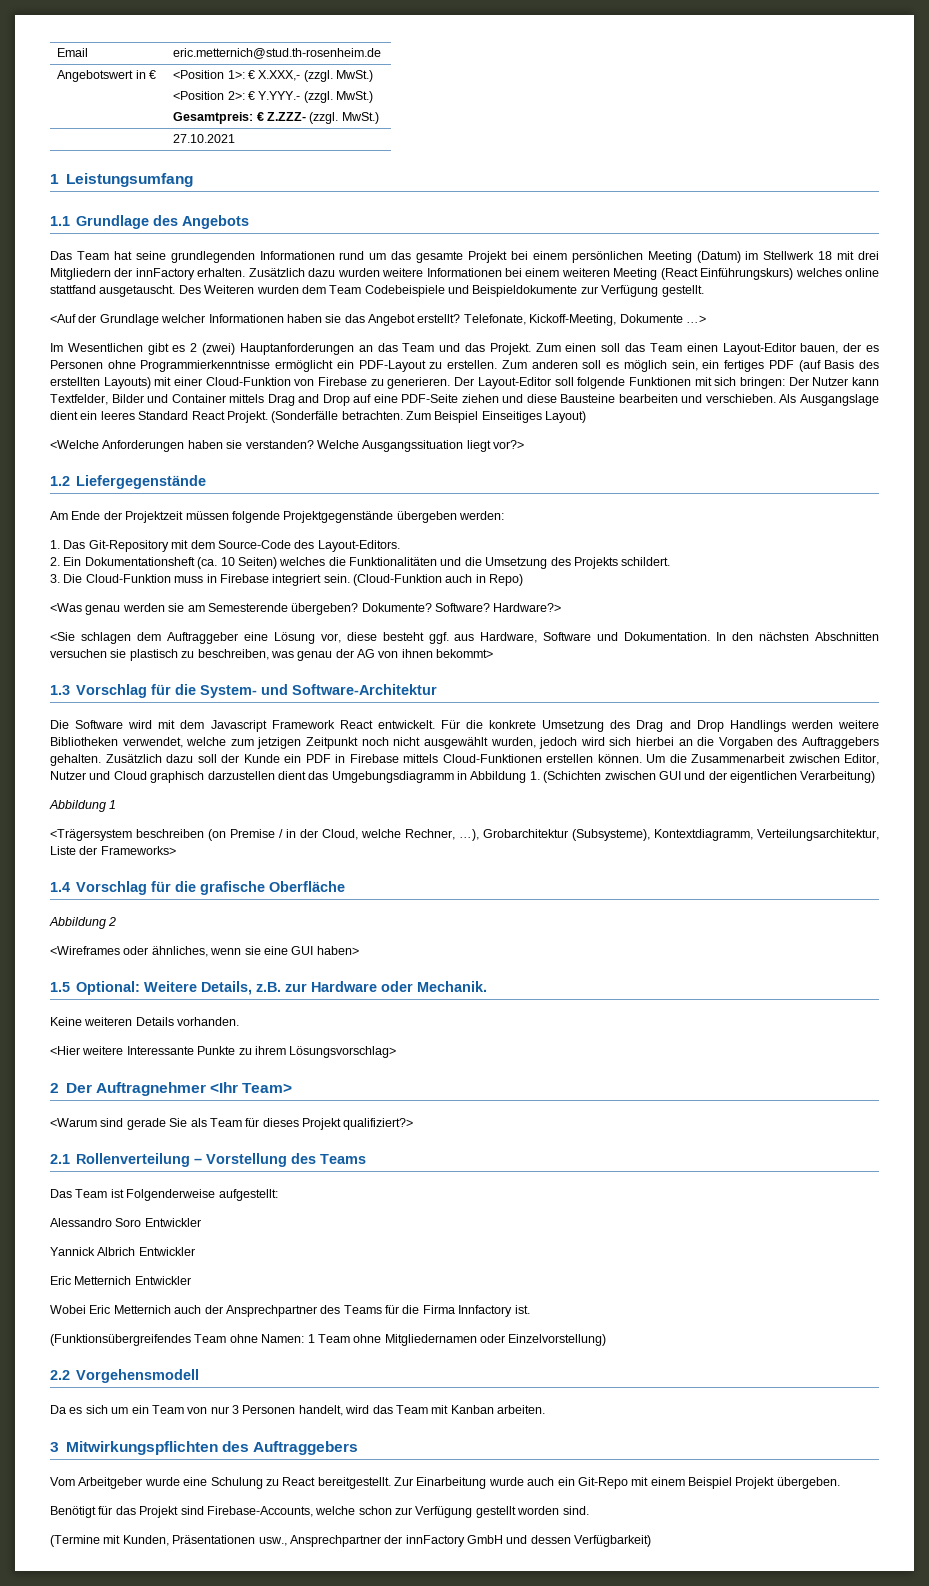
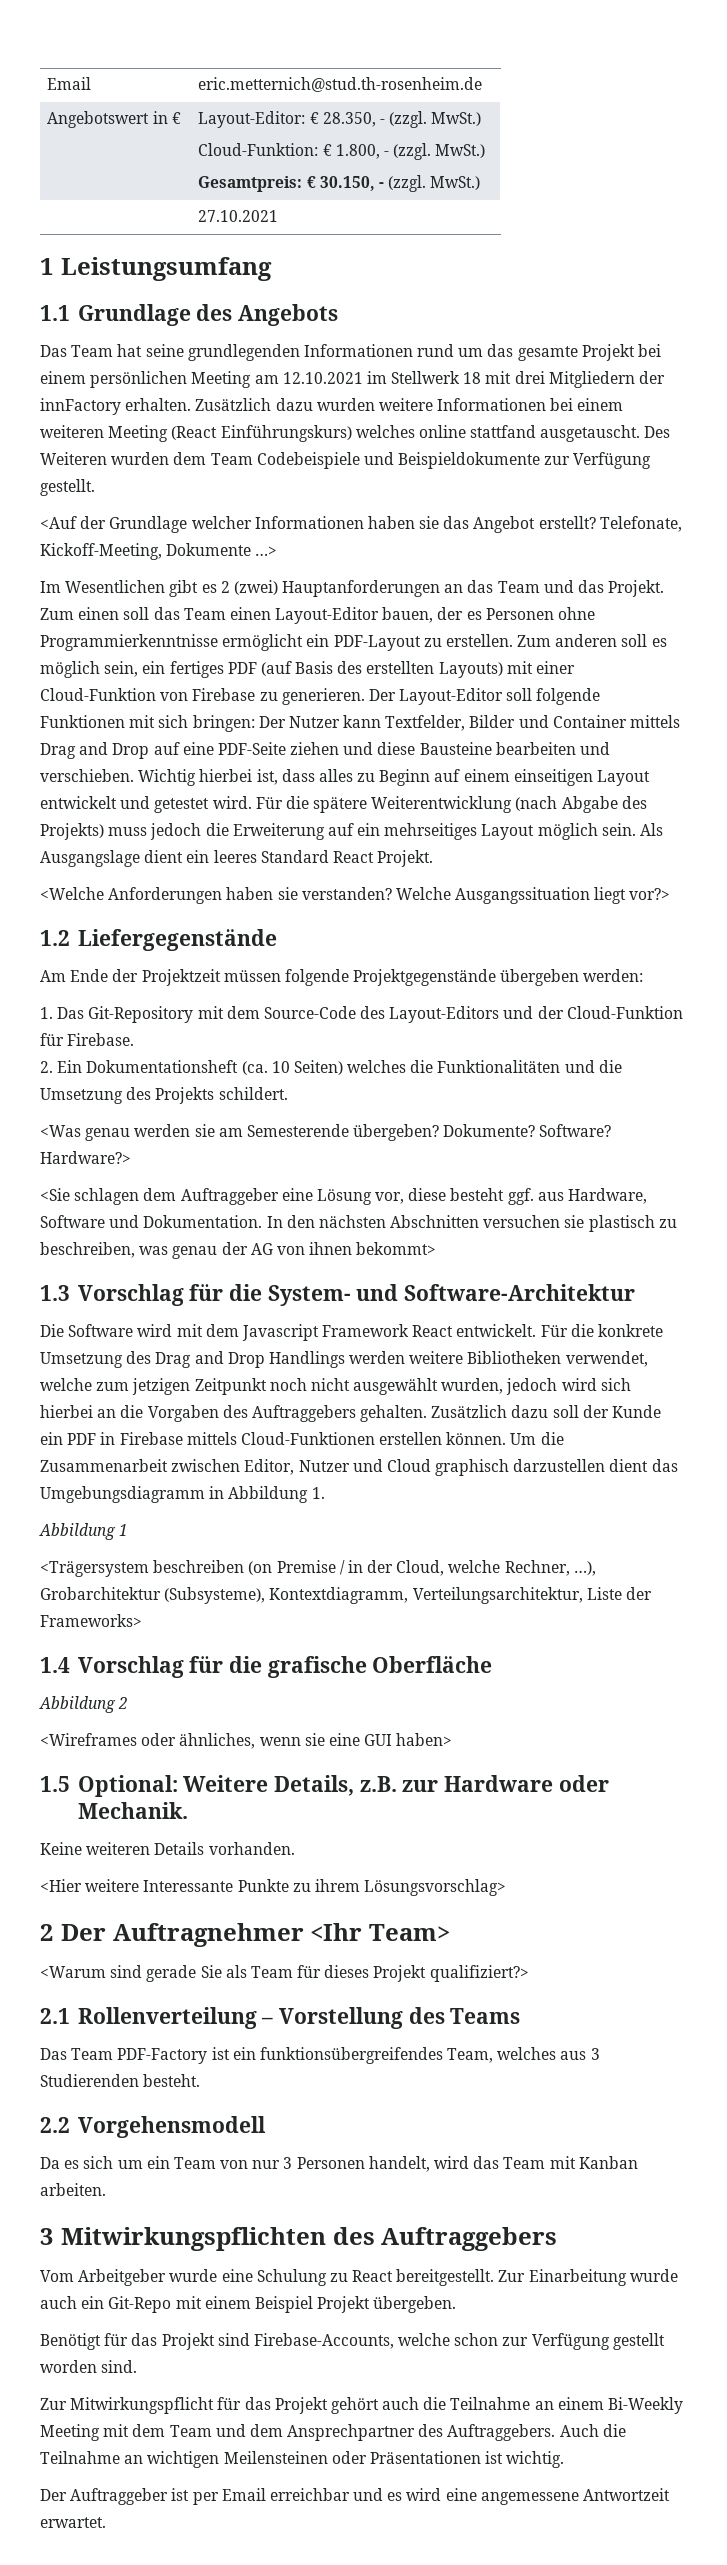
[173,70,374,82] [173,91,301,100] <Position 1>: € X.XXX,- (zzgl. MwSt.) // <Position 2>: € Y.YYY.- -> [198,111,482,128] [198,143,389,159] Layout-Editor: € 28.350, - (zzgl. MwSt.) // Cloud-Funktion: € 1.800, -
[266,112,306,121] Z.ZZZ- -> [319,176,384,191] 30.150, -
[696,251,741,263] (Datum) -> [254,372,363,384] am 12.10.2021
(776, 398) none -> [138,769,651,786] [40,796,647,813] [40,823,636,840] Wichtig hierbei ist, dass alles zu Beginn auf einem einseitigen Layout entwickelt und getestet wird. Für die spätere Weiterentwicklung (nach Abgabe des Projekts) muss jedoch die Erweiterung auf ein mehrseitiges Layout möglich sein.
[271,411,587,423] (Sonderfälle betrachten. Zum Beispiel Einseitiges Layout) -> (434, 858) none
[317,540,400,552] Layout-Editors. -> [389,1006,683,1023] [40,1033,135,1046] Layout-Editors und der Cloud-Funktion für Firebase.
[50,574,524,586] // 3. Die Cloud-Funktion muss in Firebase integriert sein. (Cloud-Funktion auch in Repo) -> (288, 1093) none
[543,771,876,783] (Schichten zwischen GUI und der eigentlichen Verarbeitung) -> (325, 1493) none
[110,1189,278,1201] [50,1218,201,1227] [50,1247,195,1256] [50,1276,191,1285] [50,1305,530,1317] [50,1334,607,1346] ist Folgenderweise aufgestellt: // Alessandro Soro Entwickler // Yannick Albrich Entwickler // Eric Metternich Entwickler // Wobei Eric Metternich auch der Ansprechpartner des Teams für die Firma Innfactory ist. // (Funktionsübergreifendes Team ohne Namen: 1 Team ohne Mitgliedernamen oder Einzelvorstellung) -> [117,2047,600,2064] [40,2074,201,2087] PDF-Factory ist ein funktionsübergreifendes Team, welches aus 3 Studierenden besteht.
[50,1535,652,1547] (Termine mit Kunden, Präsentationen usw., Ansprechpartner der innFactory GmbH und dessen Verfügbarkeit) -> [40,2397,684,2414] [40,2424,626,2441] [40,2451,565,2468] [40,2488,671,2505] [40,2517,106,2528] Zur Mitwirkungspflicht für das Projekt gehört auch die Teilnahme an einem Bi-Weekly Meeting mit dem Team und dem Ansprechpartner des Auftraggebers. Auch die Teilnahme an wichtigen Meilensteinen oder Präsentationen ist wichtig. // Der Auftraggeber ist per Email erreichbar und es wird eine angemessene Antwortzeit erwartet.

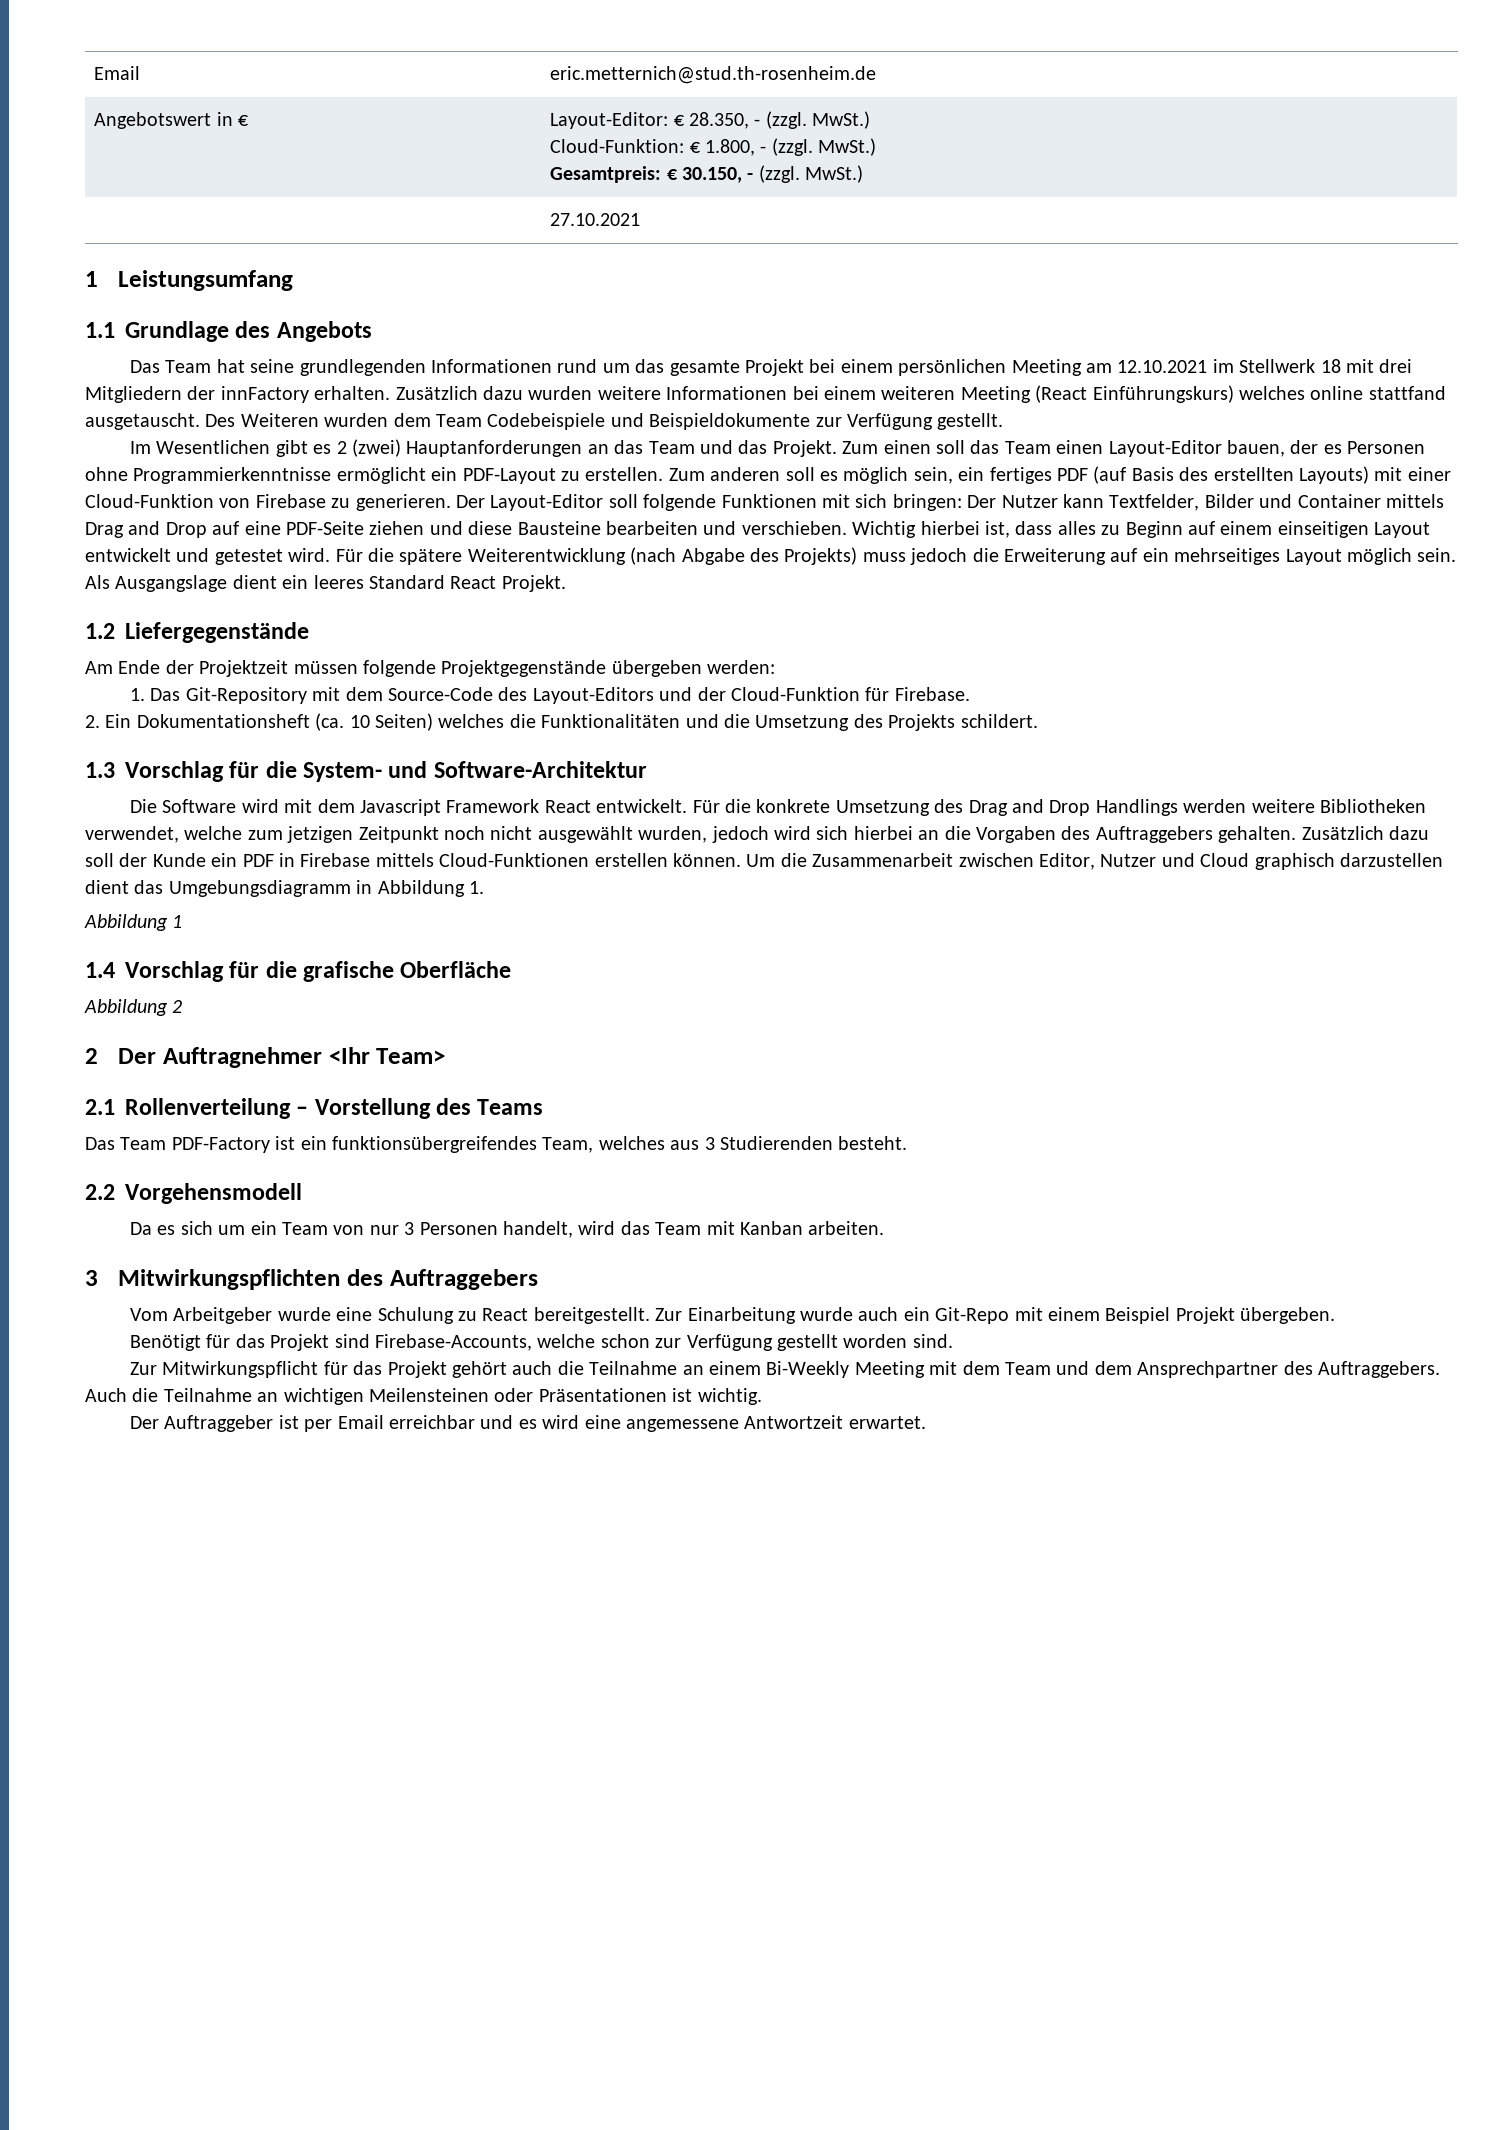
[40,516,682,533] [40,543,278,560] // <Auf der Grundlage welcher Informationen haben sie das Angebot erstellt? Telefonate, Kickoff-Meeting, Dokumente …> -> (1004, 421) none
[40,887,671,904] // <Welche Anforderungen haben sie verstanden? Welche Ausgangssituation liegt vor?> -> (566, 583) none
[40,1124,612,1141] [40,1151,131,1164] [40,1188,648,1205] [40,1215,677,1232] [40,1242,437,1259] // <Was genau werden sie am Semesterende übergeben? Dokumente? Software? Hardware?> // <Sie schlagen dem Auftraggeber eine Lösung vor, diese besteht ggf. aus Hardware, Software und Dokumentation. In den nächsten Abschnitten versuchen sie plastisch zu beschreiben, was genau der AG von ihnen bekommt> -> (1038, 721) none
[40,1560,596,1577] [40,1587,652,1604] [40,1614,142,1627] // <Trägersystem beschreiben (on Premise / in der Cloud, welche Rechner, …), Grobarchitektur (Subsysteme), Kontextdiagramm, Verteilungsarchitektur, Liste der Frameworks> -> (183, 921) none
[40,1733,453,1749] [40,1775,609,1797] [77,1802,188,1819] [40,1842,295,1855] [40,1879,507,1896] // <Wireframes oder ähnliches, wenn sie eine GUI haben> // 1.5 Optional: Weitere Details, z.B. zur Hardware oder Mechanik. // Keine weiteren Details vorhanden. // <Hier weitere Interessante Punkte zu ihrem Lösungsvorschlag> -> (183, 1006) none
[40,1965,529,1982] // <Warum sind gerade Sie als Team für dieses Projekt qualifiziert?> -> (446, 1056) none

